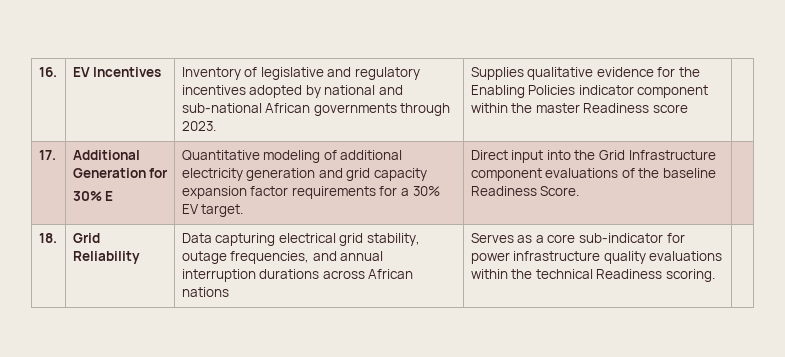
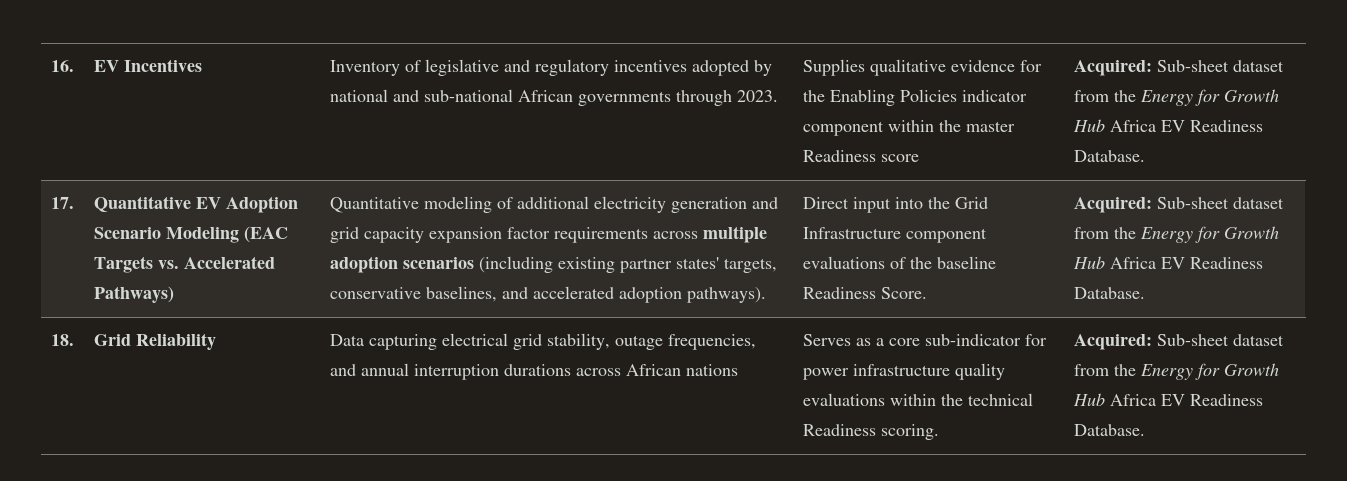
[38,150,56,160] [72,150,140,160] [72,168,169,178] [72,191,114,201] // 17. | Additional Generation for // 30% E -> [1073,60,1284,76] [1073,89,1279,106] [1072,119,1263,132] [1073,150,1145,162] [50,197,74,209] [93,196,298,213] [93,226,288,243] [93,256,275,273] [93,286,174,303] Acquired: Sub-sheet dataset from the Energy for Growth Hub Africa EV Readiness Database. // 17. | Quantitative EV Adoption Scenario Modeling (EAC Targets vs. Accelerated Pathways)
[379,186,440,196] [181,204,244,217] for a 30% EV target. -> [652,226,767,243] [329,256,777,273] [329,286,766,303] across multiple adoption scenarios (including existing partner states' targets, conservative baselines, and accelerated adoption pathways).
(580, 191) none -> [1073,197,1284,213] [1073,226,1279,243] [1072,256,1263,269] [1073,287,1145,299] Acquired: Sub-sheet dataset from the Energy for Growth Hub Africa EV Readiness Database.
(716, 275) none -> [1073,334,1284,350] [1073,363,1279,380] [1072,393,1263,406] [1073,424,1145,436] Acquired: Sub-sheet dataset from the Energy for Growth Hub Africa EV Readiness Database.

